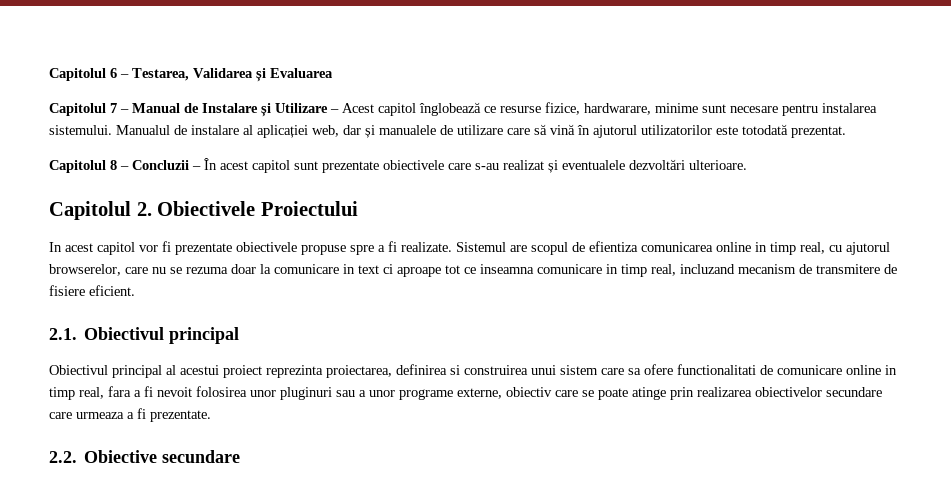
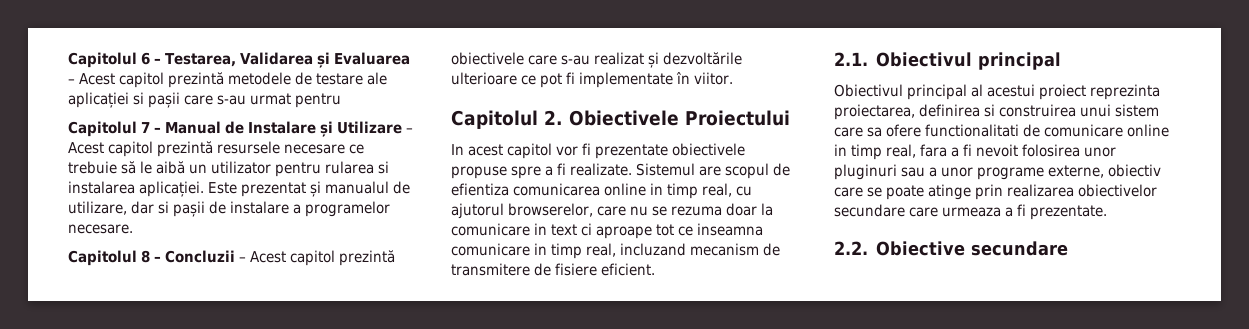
(333, 73) none -> [68,72,388,88] [68,92,342,108] – Acest capitol prezintă metodele de testare ale aplicației si pașii care s-au urmat pentru
[419,102,877,116] [49,124,846,138] înglobează ce resurse fizice, hardwarare, minime sunt necesare pentru instalarea sistemului. Manualul de instalare al aplicației web, dar și manualele de utilizare care să vină în ajutorul utilizatorilor este totodată prezentat. -> [157,141,365,157] [68,161,390,177] [68,181,411,197] [68,201,391,217] [68,224,133,234] prezintă resursele necesare ce trebuie să le aibă un utilizator pentru rularea si instalarea aplicației. Este prezentat și manualul de utilizare, dar si pașii de instalare a programelor necesare.
[204,158,379,173] În acest capitol sunt prezentate -> [250,250,396,266] Acest capitol prezintă
[562,159,747,170] eventualele dezvoltări ulterioare. -> [663,52,743,65] [451,72,734,88] dezvoltările ulterioare ce pot fi implementate în viitor.

